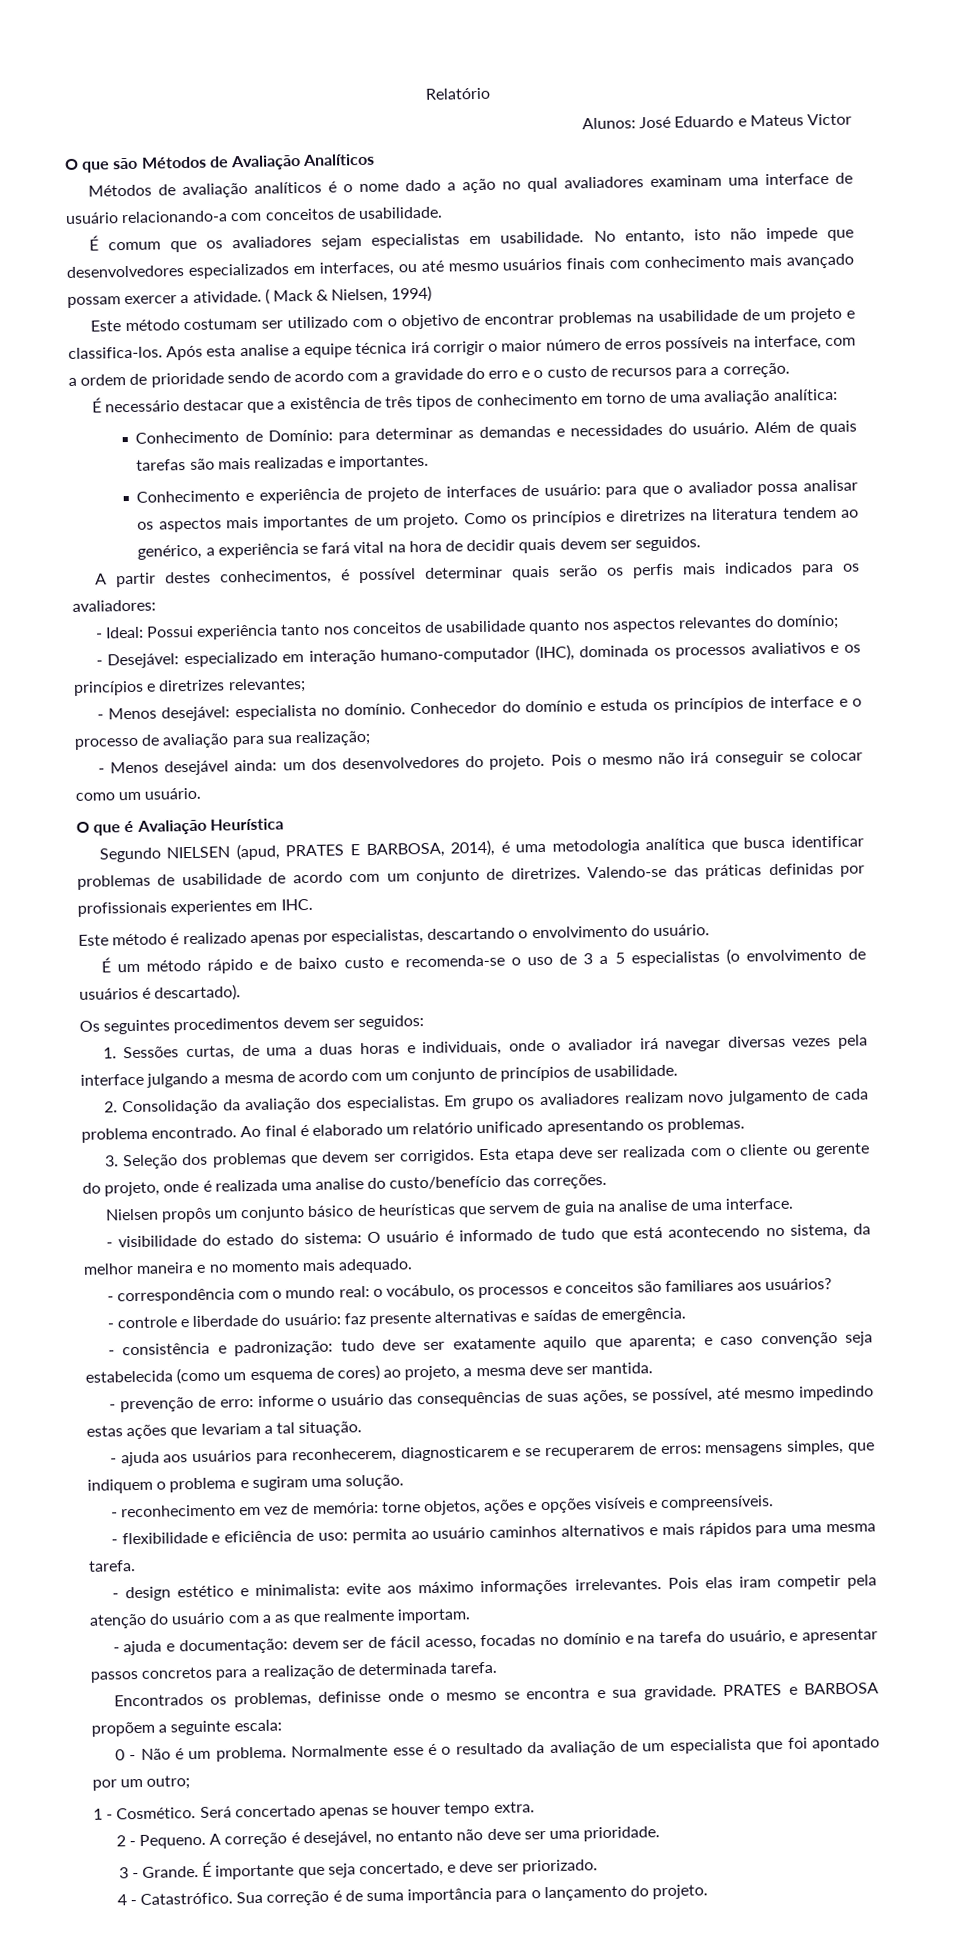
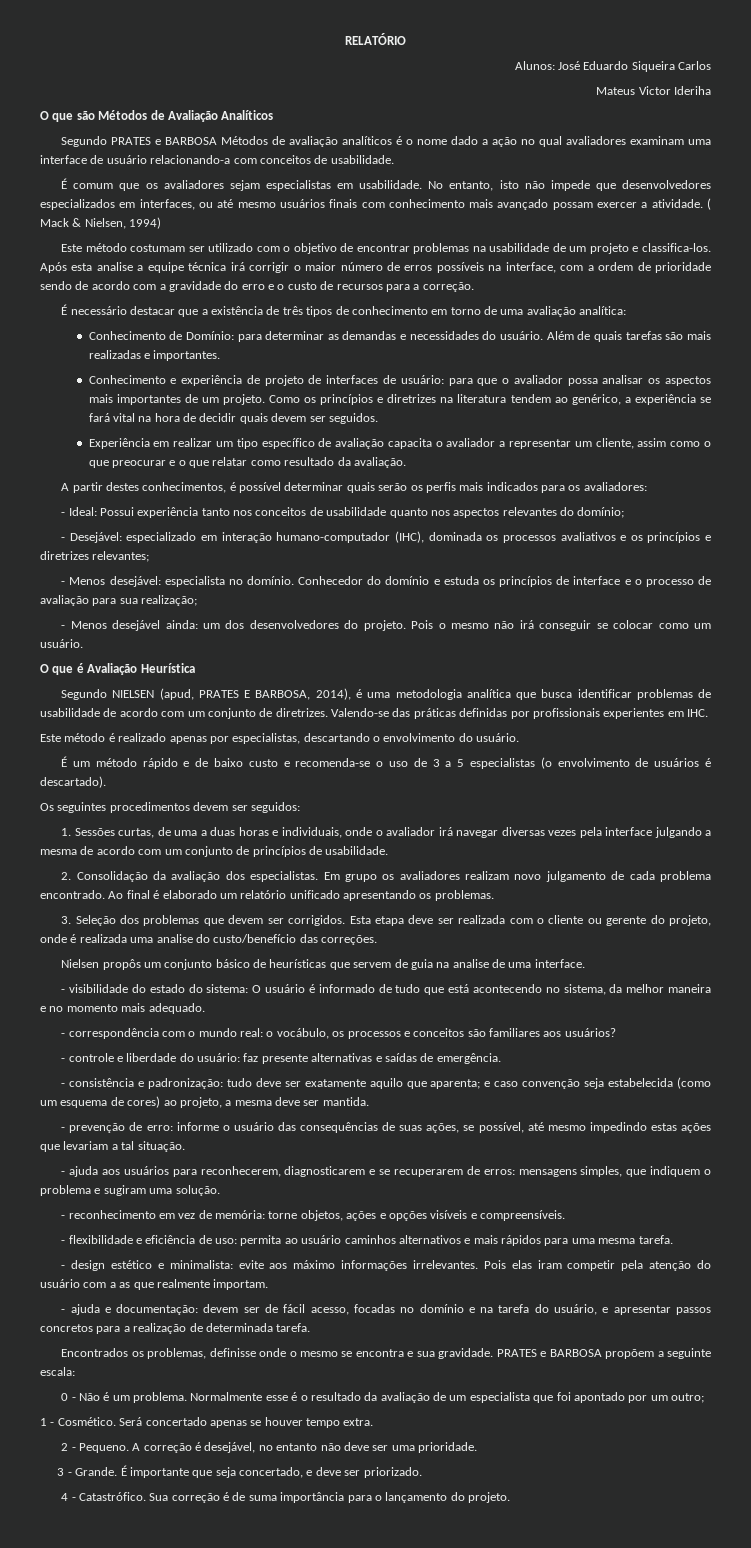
[424,87,491,100] Relatório -> [345,33,406,45] RELATÓRIO
[737,118,747,127] e -> [631,61,711,72] Siqueira Carlos //
(852, 119) none -> [674,86,711,95] Ideriha
(376, 159) none -> [61,136,218,147] Segundo PRATES e BARBOSA
(701, 544) none -> [88,438,712,449] [88,457,406,468] // Experiência em realizar um tipo específico de avaliação capacita o avaliador a representar um cliente, assim como o que preocurar e o que relatar como resultado da avaliação.

